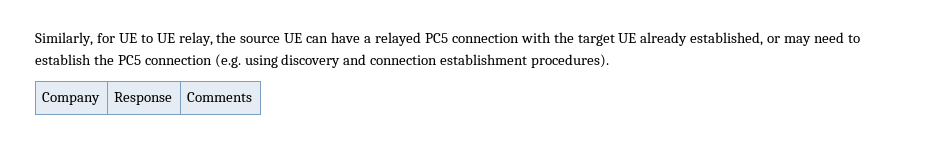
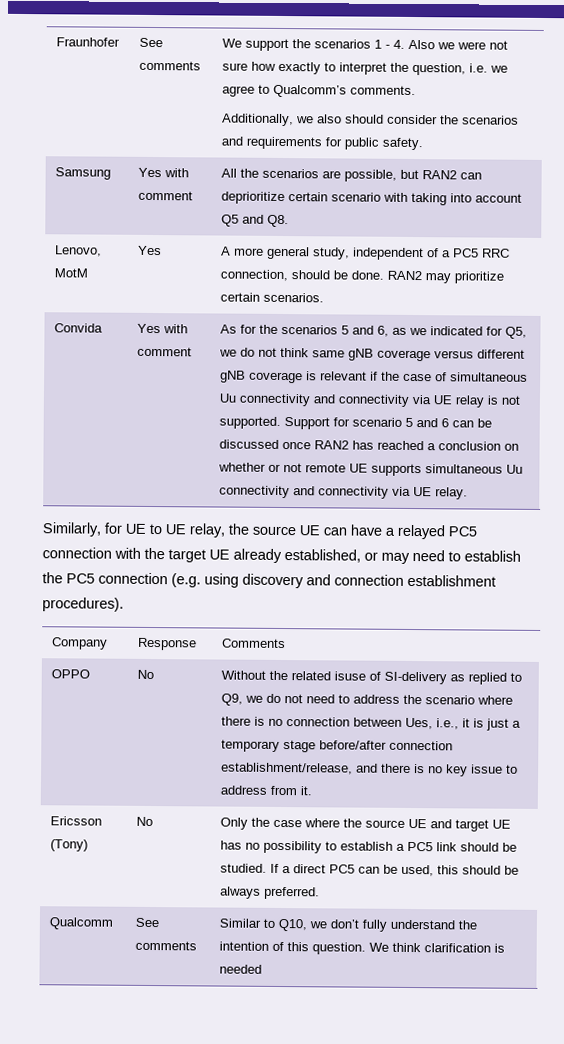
(35, 39) none -> [55,37,120,47] [138,37,163,48] [138,60,201,71] [221,38,508,52] [221,61,508,76] [221,84,416,98] [221,113,519,127] [220,136,423,151] [54,167,111,180] [137,167,189,178] [137,190,193,201] [220,168,482,182] [220,191,522,206] [220,214,289,228] [54,245,102,257] [53,268,88,278] [137,245,162,256] [220,246,510,261] [219,269,504,284] [219,292,324,303] [53,323,103,333] [136,323,188,334] [136,346,192,357] [219,324,527,339] [218,347,525,362] [219,370,528,384] [218,393,520,408] [218,416,492,430] [218,439,519,451] [217,462,523,477] [218,485,468,500] Fraunhofer | See comments | We support the scenarios 1 - 4. Also we were not sure how exactly to interpret the question, i.e. we agree to Qualcomm’s comments. // Additionally, we also should consider the scenarios and requirements for public safety. // Samsung | Yes with comment | All the scenarios are possible, but RAN2 can deprioritize certain scenario with taking into account Q5 and Q8. // Lenovo, MotM | Yes | A more general study, independent of a PC5 RRC connection, should be done. RAN2 may prioritize certain scenarios. // Convida | Yes with comment | As for the scenarios 5 and 6, as we indicated for Q5, we do not think same gNB coverage versus different gNB coverage is relevant if the case of simultaneous Uu connectivity and connectivity via UE relay is not supported. Support for scenario 5 and 6 can be discussed once RAN2 has reached a conclusion on whether or not remote UE supports simultaneous Uu connectivity and connectivity via UE relay. //
(253, 97) none -> [50,669,90,679] [136,669,154,680] [220,670,522,685] [220,693,513,706] [220,716,521,731] [220,739,453,753] [220,762,518,777] [219,785,312,796] [49,816,102,826] [49,839,88,852] [135,816,153,827] [219,817,511,832] [219,840,517,854] [219,863,519,877] [219,886,320,900] [48,917,113,930] [134,917,159,928] [134,940,197,951] [218,918,477,932] [218,941,505,955] [218,964,262,974] // OPPO | No | Without the related isuse of SI-delivery as replied to Q9, we do not need to address the scenario where there is no connection between Ues, i.e., it is just a temporary stage before/after connection establishment/release, and there is no key issue to address from it. // Ericsson (Tony) | No | Only the case where the source UE and target UE has no possibility to establish a PC5 link should be studied. If a direct PC5 can be used, this should be always preferred. // Qualcomm | See comments | Similar to Q10, we don’t fully understand the intention of this question. We think clarification is needed

